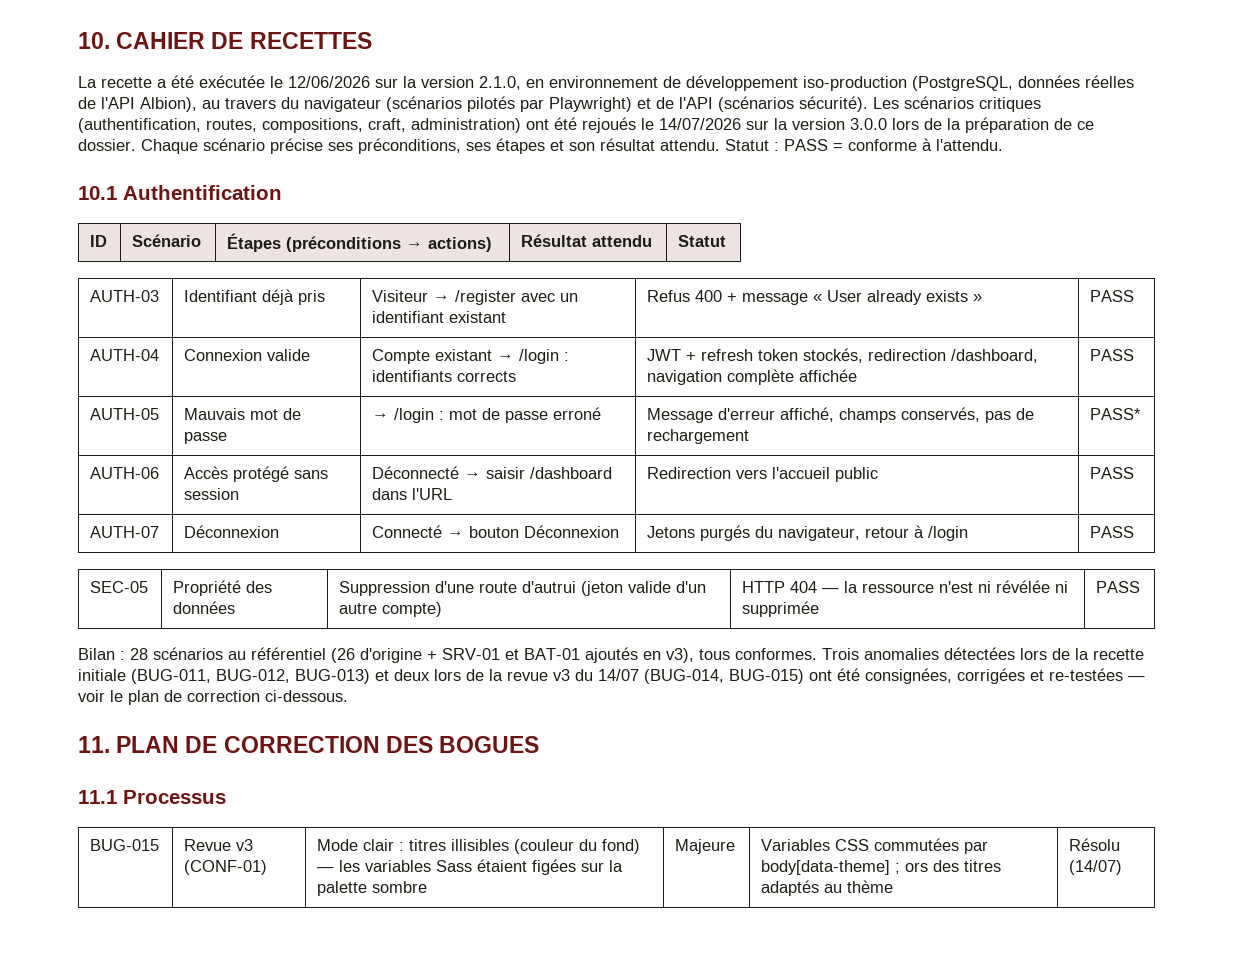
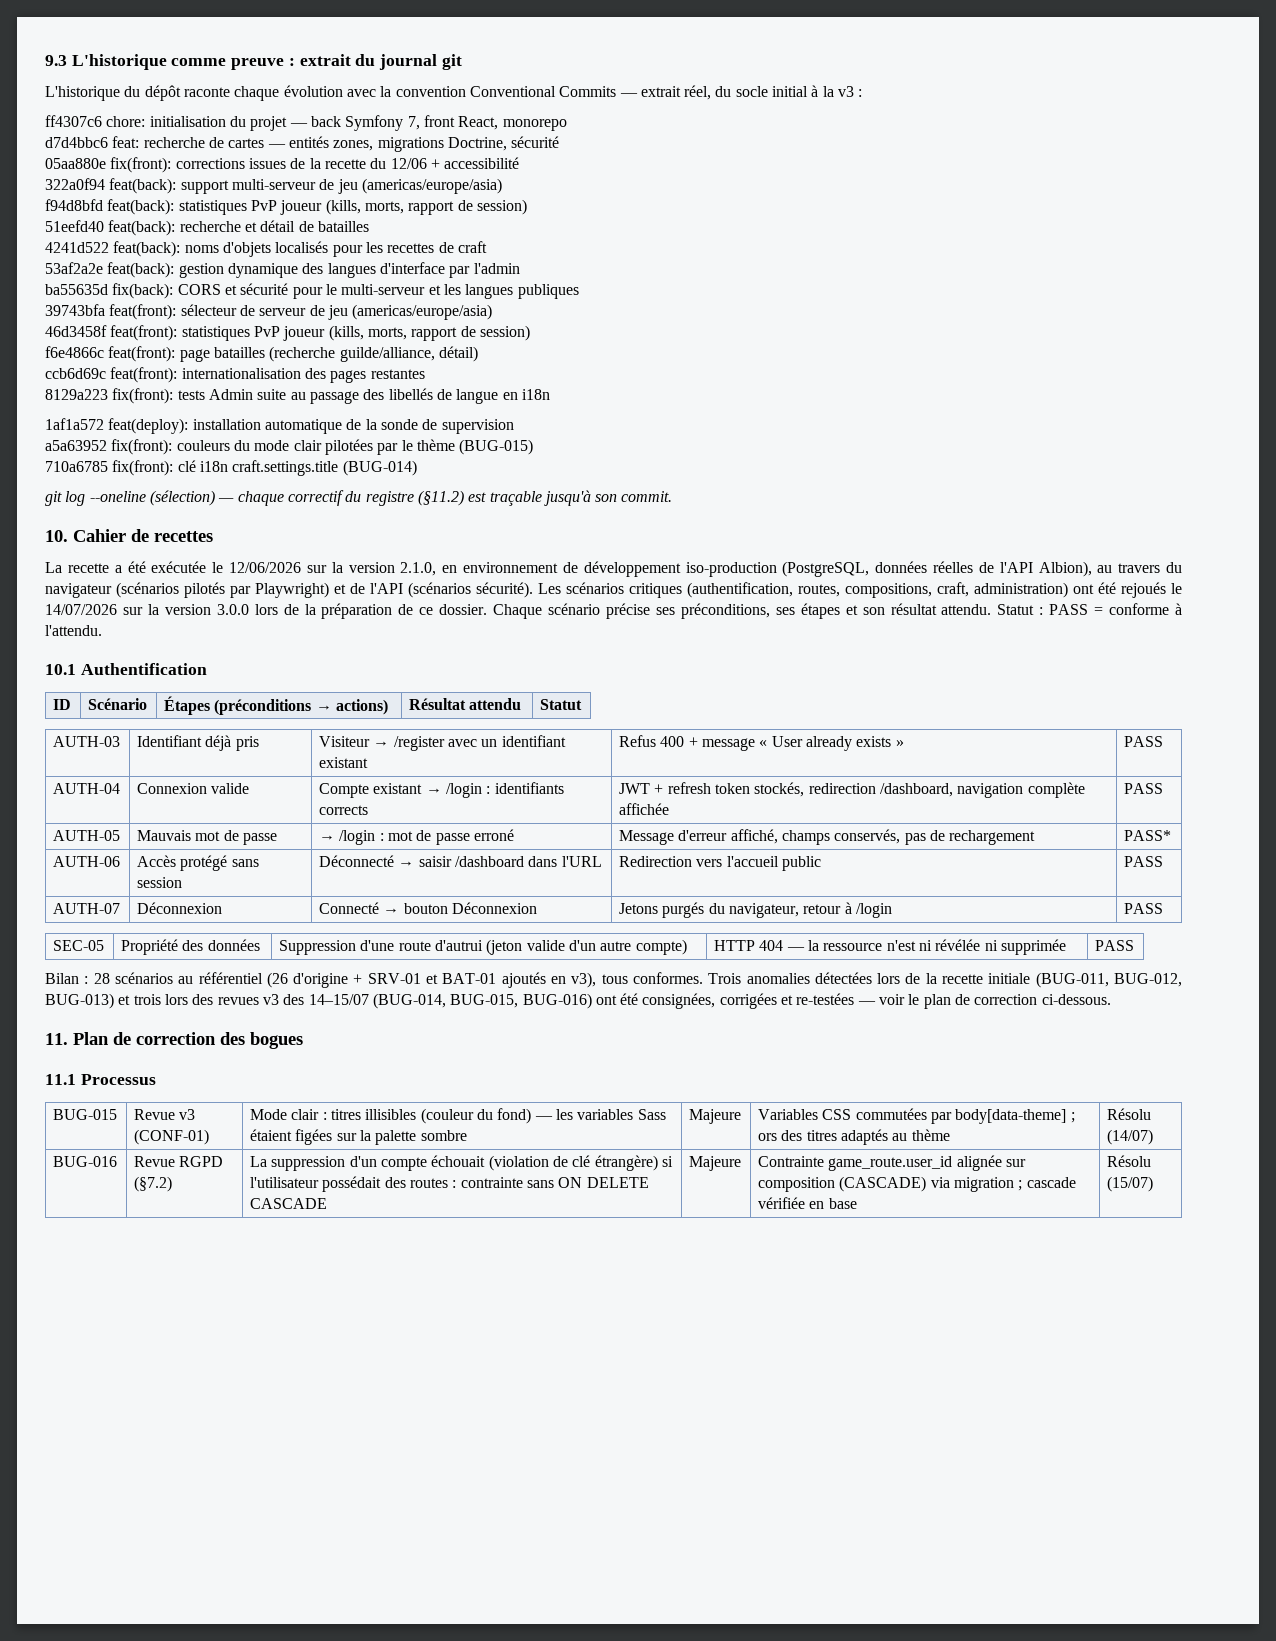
[78,32,372,49] 10. CAHIER DE RECETTES -> [45,54,462,70] [45,85,863,101] [45,115,567,131] [45,136,560,152] [45,157,520,173] [45,178,502,194] [45,199,527,215] [45,220,369,236] [45,241,487,257] [45,262,520,278] [45,283,579,299] [45,304,493,320] [45,325,530,341] [45,346,478,362] [45,367,425,383] [45,388,550,404] [45,418,514,434] [45,439,534,455] [45,460,417,476] [45,490,673,506] [45,529,213,542] 9.3 L'historique comme preuve : extrait du journal git // L'historique du dépôt raconte chaque évolution avec la convention Conventional Commits — extrait réel, du socle initial à la v3 : // ff4307c6 chore: initialisation du projet — back Symfony 7, front React, monorepo // d7d4bbc6 feat: recherche de cartes — entités zones, migrations Doctrine, sécurité // 05aa880e fix(front): corrections issues de la recette du 12/06 + accessibilité // 322a0f94 feat(back): support multi-serveur de jeu (americas/europe/asia) // f94d8bfd feat(back): statistiques PvP joueur (kills, morts, rapport de session) // 51eefd40 feat(back): recherche et détail de batailles // 4241d522 feat(back): noms d'objets localisés pour les recettes de craft // 53af2a2e feat(back): gestion dynamique des langues d'interface par l'admin // ba55635d fix(back): CORS et sécurité pour le multi-serveur et les langues publiques // 39743bfa feat(front): sélecteur de serveur de jeu (americas/europe/asia) // 46d3458f feat(front): statistiques PvP joueur (kills, morts, rapport de session) // f6e4866c feat(front): page batailles (recherche guilde/alliance, détail) // ccb6d69c feat(front): internationalisation des pages restantes // 8129a223 fix(front): tests Admin suite au passage des libellés de langue en i18n // 1af1a572 feat(deploy): installation automatique de la sonde de supervision // a5a63952 fix(front): couleurs du mode clair pilotées par le thème (BUG-015) // 710a6785 fix(front): clé i18n craft.settings.title (BUG-014) // git log --oneline (sélection) — chaque correctif du registre (§11.2) est traçable jusqu'à son commit. // 10. Cahier de recettes
[394,669,804,684] deux lors de la revue v3 du 14/07 (BUG-014, BUG-015) -> [133,993,592,1009] trois lors des revues v3 des 14–15/07 (BUG-014, BUG-015, BUG-016)
[116,736,540,753] PLAN DE CORRECTION DES BOGUES -> [73,1032,303,1049] Plan de correction des bogues
(1123, 867) none -> [53,1156,118,1167] [134,1156,224,1167] [134,1176,173,1192] [250,1155,673,1171] [250,1176,649,1192] [250,1198,328,1209] [689,1156,742,1171] [758,1155,1027,1171] [758,1176,1076,1192] [758,1197,857,1209] [1107,1155,1152,1167] [1107,1176,1154,1192] // BUG-016 | Revue RGPD (§7.2) | La suppression d'un compte échouait (violation de clé étrangère) si l'utilisateur possédait des routes : contrainte sans ON DELETE CASCADE | Majeure | Contrainte game_route.user_id alignée sur composition (CASCADE) via migration ; cascade vérifiée en base | Résolu (15/07)

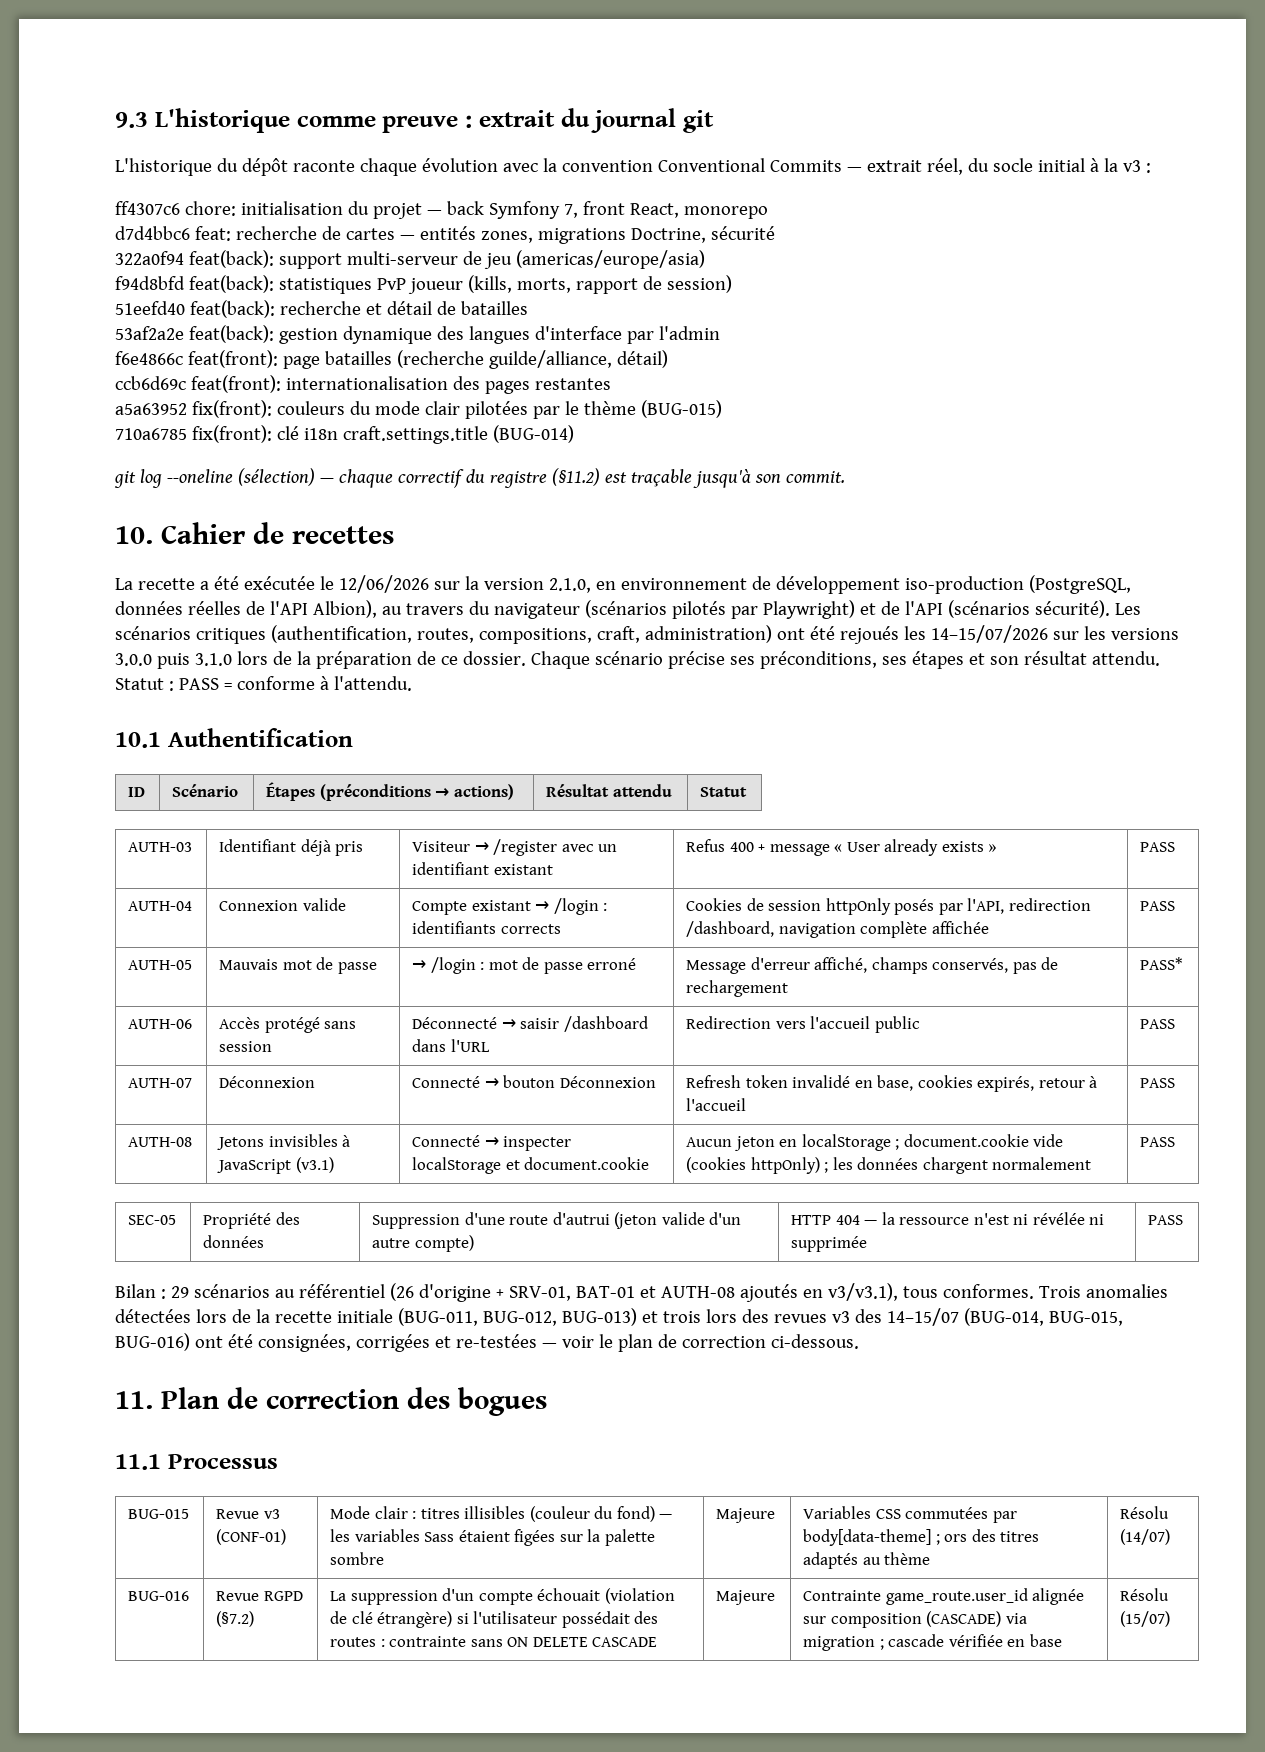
[45,157,520,173] // 05aa880e fix(front): corrections issues de la recette du 12/06 + accessibilité -> (775, 233) none
[45,241,487,257] // 4241d522 feat(back): noms d'objets localisés pour les recettes de craft -> (528, 308) none
[45,283,579,299] [45,304,493,320] [45,325,530,341] // ba55635d fix(back): CORS et sécurité pour le multi-serveur et les langues publiques // 39743bfa feat(front): sélecteur de serveur de jeu (americas/europe/asia) // 46d3458f feat(front): statistiques PvP joueur (kills, morts, rapport de session) -> (720, 333) none
[45,388,550,404] [45,418,514,434] // 8129a223 fix(front): tests Admin suite au passage des libellés de langue en i18n // 1af1a572 feat(deploy): installation automatique de la sonde de supervision -> (611, 384) none
[1171,583,1182,594] [45,604,249,615] le 14/07/2026 sur la version 3.0.0 -> [903,625,1179,643] [115,653,232,669] les 14–15/07/2026 sur les versions 3.0.0 puis 3.1.0
[619,782,805,797] JWT + refresh token stockés, -> [686,898,1005,915] Cookies de session httpOnly posés par l'API,
[619,902,893,918] Jetons purgés du navigateur, retour à /login -> [686,1075,1098,1092] [686,1098,747,1111] [1140,1078,1176,1088] [128,1137,193,1147] [217,1134,351,1150] [217,1157,334,1174] [412,1135,572,1151] [412,1157,650,1174] [686,1134,1064,1151] [686,1157,1092,1174] Refresh token invalidé en base, cookies expirés, retour à l'accueil | PASS // AUTH-08 | Jetons invisibles à JavaScript (v3.1) | Connecté → inspecter localStorage et document.cookie | Aucun jeton en localStorage ; document.cookie vide (cookies httpOnly) ; les données chargent normalement
[93,973,110,984] 28 -> [170,1286,189,1298] 29
[367,973,497,984] SRV-01 et BAT-01 -> [508,1286,735,1301] SRV-01, BAT-01 et AUTH-08
[571,972,597,988] v3), -> [827,1283,898,1301] v3/v3.1),

